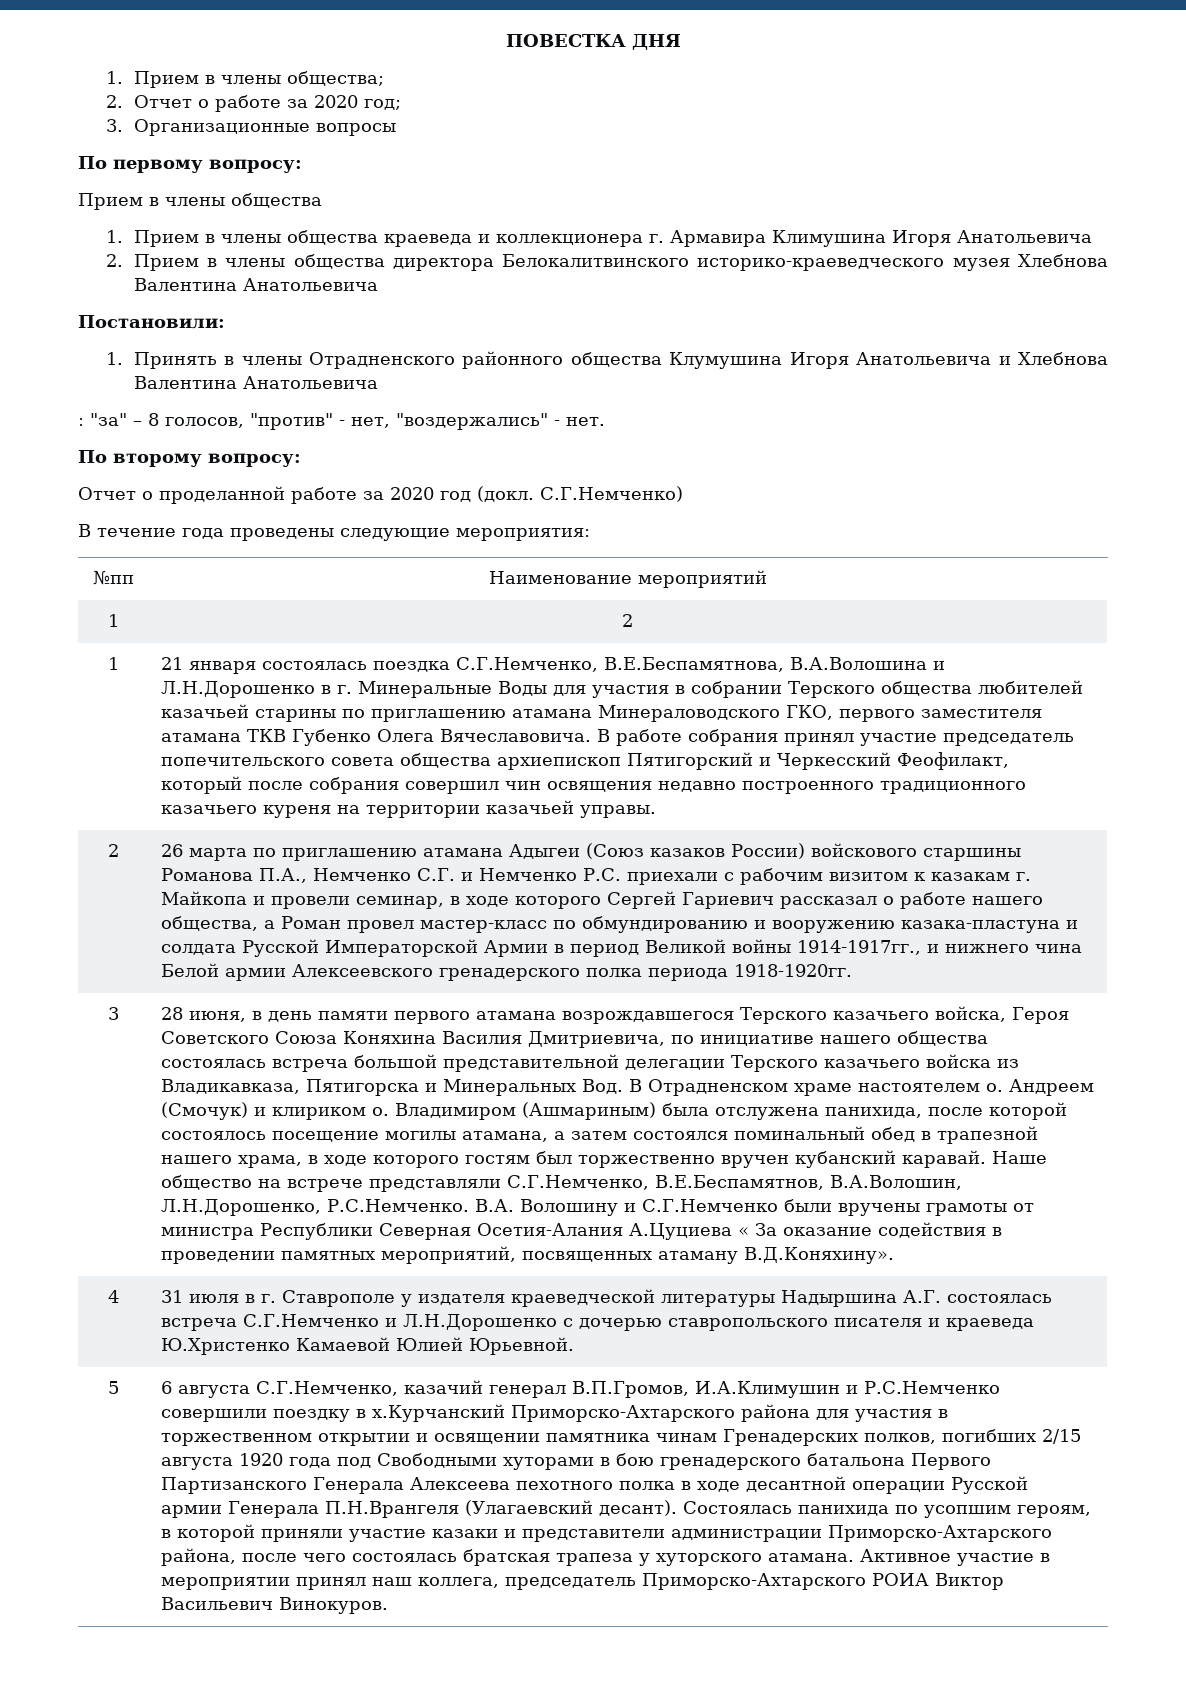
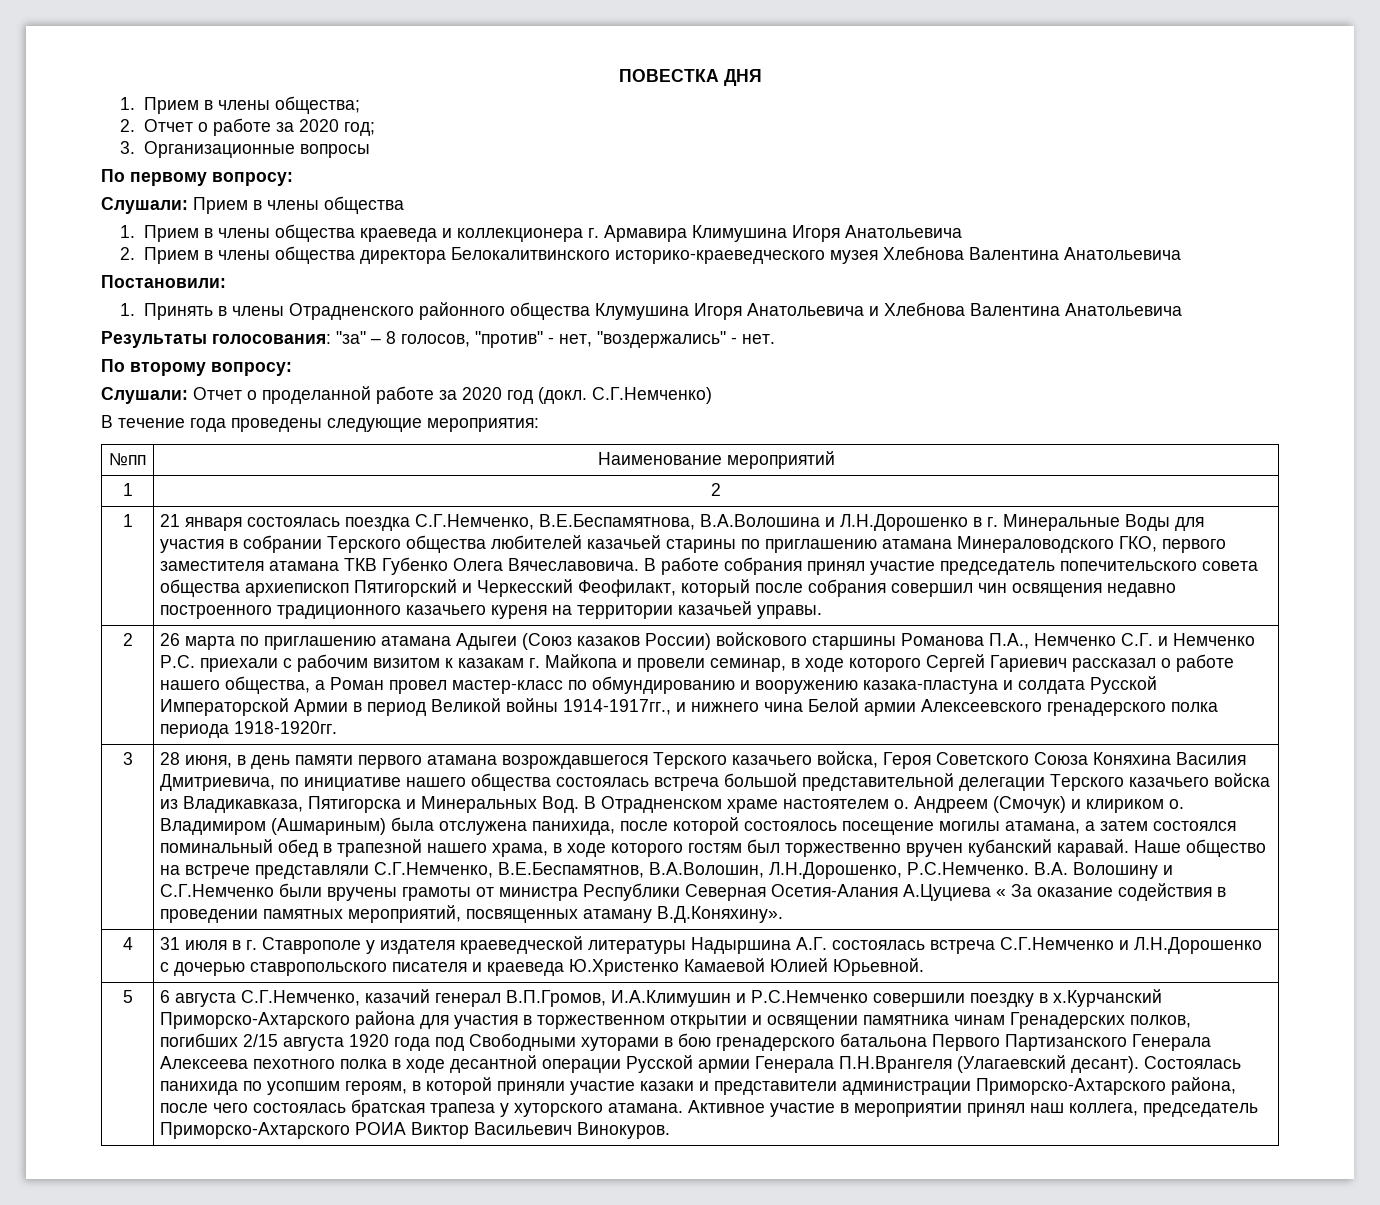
(302, 166) none -> [101,197,188,214] Слушали:
[78,418,84,426] : -> [101,331,331,348] Результаты голосования:
(301, 460) none -> [101,387,188,404] Слушали:

